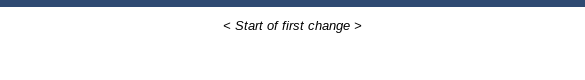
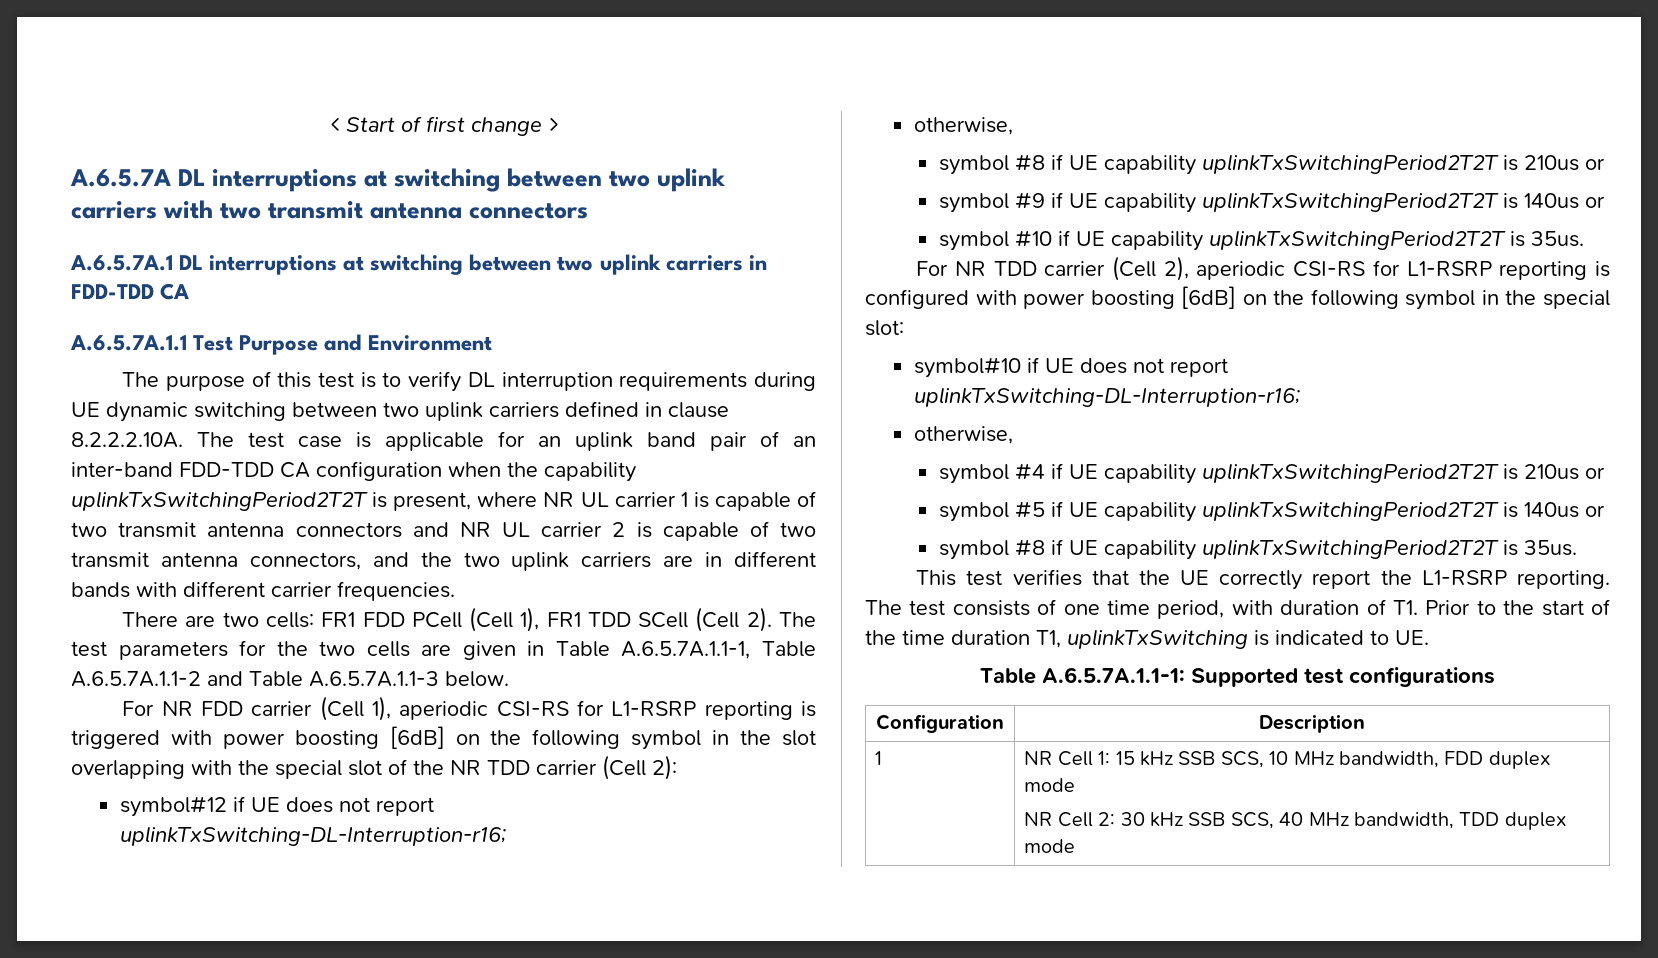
(362, 26) none -> [70,168,726,192] [71,200,588,219] [70,254,767,275] [71,283,190,300] [70,334,493,355] [122,371,816,392] [71,401,729,422] [71,431,816,451] [71,461,636,482] [71,491,817,511] [71,521,816,541] [71,551,816,571] [71,581,455,601] [122,607,816,632] [71,640,816,660] [71,671,509,687] [122,696,817,721] [71,726,816,750] [71,755,677,780] [120,796,435,817] [120,826,507,846] [914,117,1014,135] [938,154,1605,175] [938,192,1605,213] [938,230,1584,251] [916,256,1610,281] [865,286,1610,310] [865,320,904,336] [914,357,1229,378] [914,387,1301,407] [914,426,1014,444] [938,463,1605,484] [938,501,1605,522] [938,539,1577,560] [916,569,1610,590] [865,599,1610,619] [865,629,1429,649] [980,667,1495,687] [876,714,1004,733] [1259,714,1365,733] [875,751,883,765] [1024,751,1551,769] [1024,778,1076,792] [1024,812,1567,830] [1024,839,1076,853] // A.6.5.7A DL interruptions at switching between two uplink carriers with two transmit antenna connectors // A.6.5.7A.1 DL interruptions at switching between two uplink carriers in FDD-TDD CA // A.6.5.7A.1.1 Test Purpose and Environment // The purpose of this test is to verify DL interruption requirements during UE dynamic switching between two uplink carriers defined in clause 8.2.2.2.10A. The test case is applicable for an uplink band pair of an inter-band FDD-TDD CA configuration when the capability uplinkTxSwitchingPeriod2T2T is present, where NR UL carrier 1 is capable of two transmit antenna connectors and NR UL carrier 2 is capable of two transmit antenna connectors, and the two uplink carriers are in different bands with different carrier frequencies. // There are two cells: FR1 FDD PCell (Cell 1), FR1 TDD SCell (Cell 2). The test parameters for the two cells are given in Table A.6.5.7A.1.1-1, Table A.6.5.7A.1.1-2 and Table A.6.5.7A.1.1-3 below. // For NR FDD carrier (Cell 1), aperiodic CSI-RS for L1-RSRP reporting is triggered with power boosting [6dB] on the following symbol in the slot overlapping with the special slot of the NR TDD carrier (Cell 2): // symbol#12 if UE does not report uplinkTxSwitching-DL-Interruption-r16; // otherwise, // symbol #8 if UE capability uplinkTxSwitchingPeriod2T2T is 210us or // symbol #9 if UE capability uplinkTxSwitchingPeriod2T2T is 140us or // symbol #10 if UE capability uplinkTxSwitchingPeriod2T2T is 35us. // For NR TDD carrier (Cell 2), aperiodic CSI-RS for L1-RSRP reporting is configured with power boosting [6dB] on the following symbol in the special slot: // symbol#10 if UE does not report uplinkTxSwitching-DL-Interruption-r16; // otherwise, // symbol #4 if UE capability uplinkTxSwitchingPeriod2T2T is 210us or // symbol #5 if UE capability uplinkTxSwitchingPeriod2T2T is 140us or // symbol #8 if UE capability uplinkTxSwitchingPeriod2T2T is 35us. // This test verifies that the UE correctly report the L1-RSRP reporting. The test consists of one time period, with duration of T1. Prior to the start of the time duration T1, uplinkTxSwitching is indicated to UE. // Table A.6.5.7A.1.1-1: Supported test configurations // Configuration | Description // 1 | NR Cell 1: 15 kHz SSB SCS, 10 MHz bandwidth, FDD duplex mode // NR Cell 2: 30 kHz SSB SCS, 40 MHz bandwidth, TDD duplex mode

